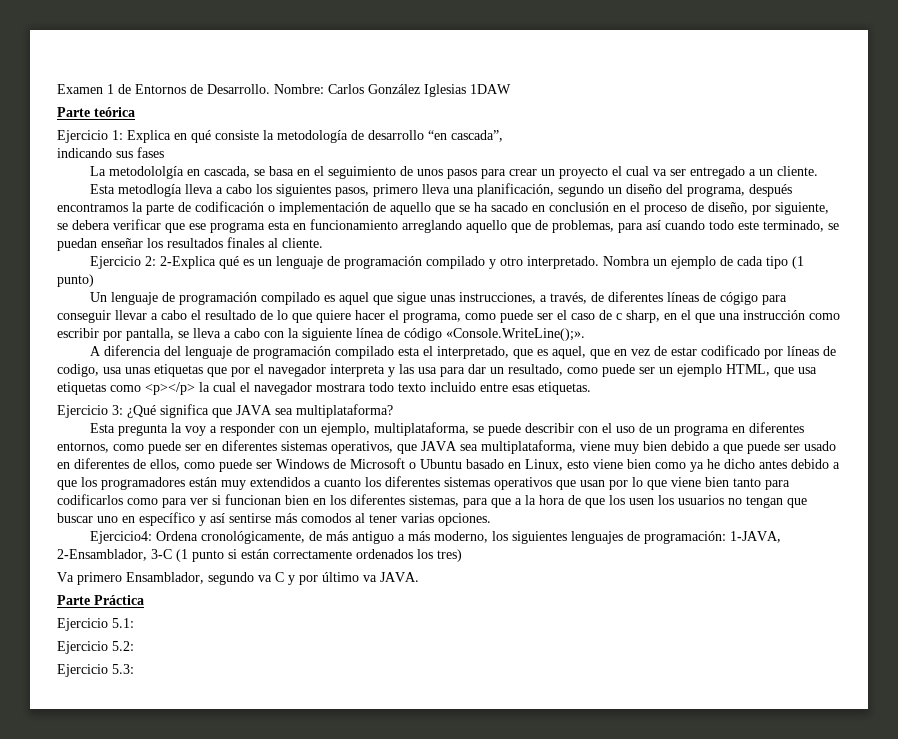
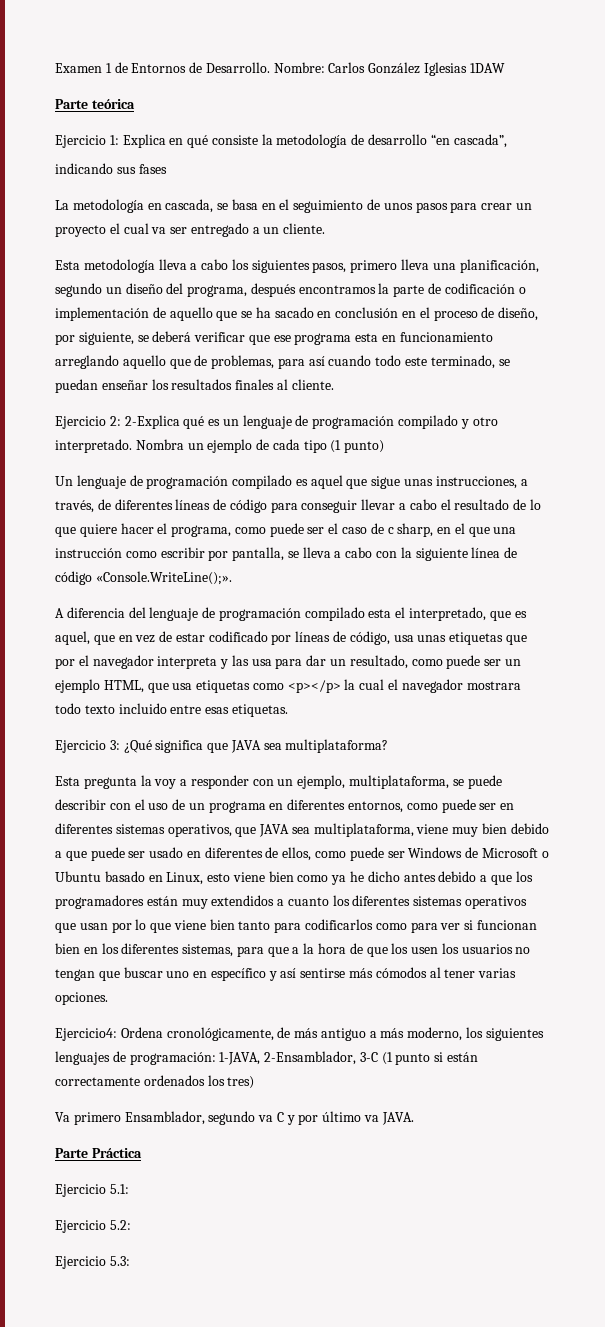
[108,166,184,179] metodololgía -> [72,199,144,213] metodología
[117,184,182,197] metodlogía -> [83,259,155,273] metodología
[72,220,110,230] debera -> [152,331,192,342] deberá
[719,292,758,305] cógigo -> [229,499,267,513] código
[57,364,99,377] codigo, -> [349,631,390,645] código,
[301,513,351,523] comodos -> [375,967,427,978] cómodos

